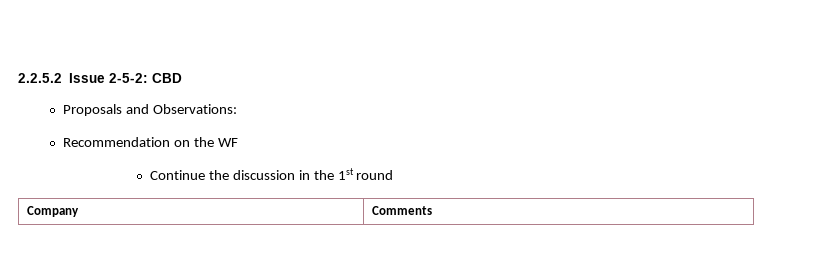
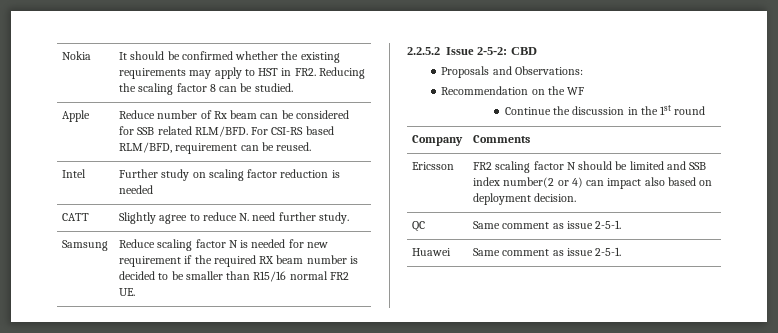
(18, 78) none -> [62,51,92,60] [119,51,340,63] [119,67,365,79] [119,83,293,95] [62,110,91,122] [119,110,349,119] [119,126,334,137] [119,142,312,154] [62,169,87,178] [119,169,340,181] [119,185,154,194] [62,213,90,221] [119,212,349,224] [62,240,109,251] [119,239,328,251] [119,255,358,267] [119,271,349,282] [119,288,136,296] Nokia | It should be confirmed whether the existing requirements may apply to HST in FR2. Reducing the scaling factor 8 can be studied. // Apple | Reduce number of Rx beam can be considered for SSB related RLM/BFD. For CSI-RS based RLM/BFD, requirement can be reused. // Intel | Further study on scaling factor reduction is needed // CATT | Slightly agree to reduce N. need further study. // Samsung | Reduce scaling factor N is needed for new requirement if the required RX beam number is decided to be smaller than R15/16 normal FR2 UE. //
(433, 210) none -> [412,162,455,170] [473,161,707,173] [473,177,713,189] [473,193,577,205] [412,221,426,232] [473,220,622,229] [412,248,452,256] [473,247,622,256] // Ericsson | FR2 scaling factor N should be limited and SSB index number(2 or 4) can impact also based on deployment decision. // QC | Same comment as issue 2-5-1. // Huawei | Same comment as issue 2-5-1.

